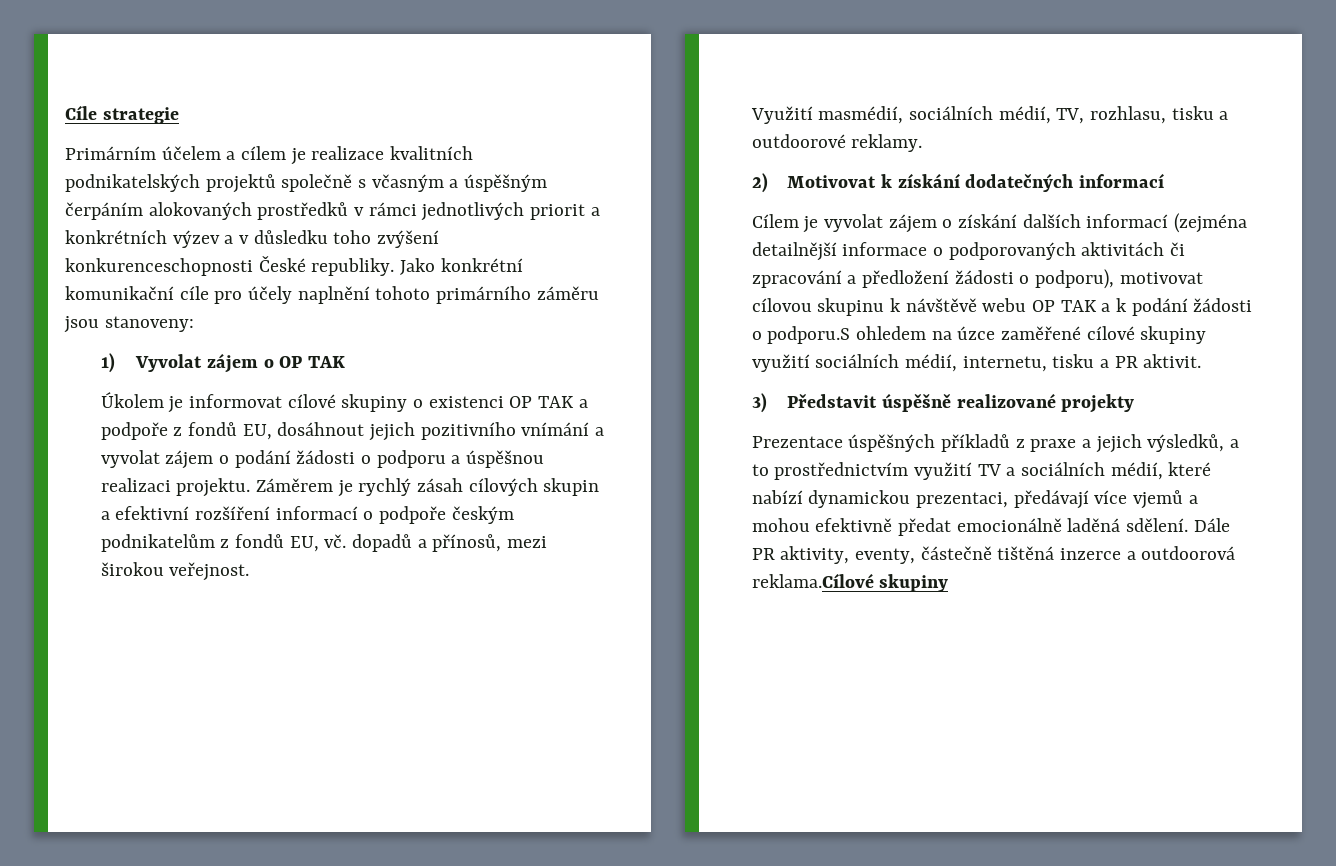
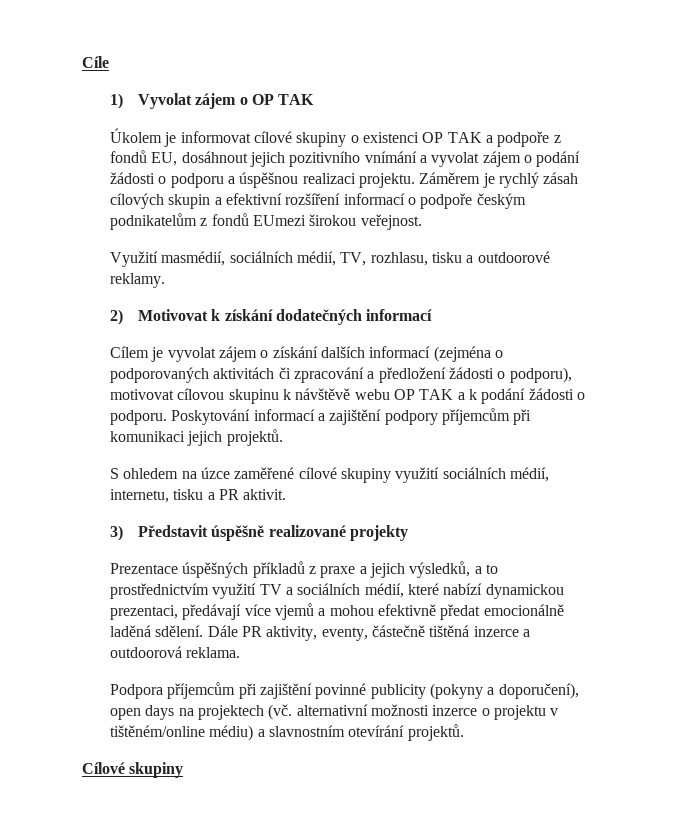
[102,107,179,124] [65,146,474,165] [65,174,548,193] [65,202,600,221] [65,230,440,248] [65,256,523,276] [65,286,599,304] [64,316,194,333] strategie // Primárním účelem a cílem je realizace kvalitních podnikatelských projektů společně s včasným a úspěšným čerpáním alokovaných prostředků v rámci jednotlivých priorit a konkrétních výzev a v důsledku toho zvýšení konkurenceschopnosti České republiky. Jako konkrétní komunikační cíle pro účely naplnění tohoto primárního záměru jsou stanoveny: -> (109, 62) none
[289,534,547,552] EU, vč. dopadů a přínosů, mezi -> [253,215,307,226] EUmezi
[751,242,928,261] detailnější informace -> (491, 354) none
[767,326,851,344] podporu.S -> [110,408,532,425] [110,429,283,446] [110,468,120,479] podporu. Poskytování informací a zajištění podpory příjemcům při komunikaci jejich projektů. // S
[751,573,874,588] reklama.Cílové -> [186,647,241,658] [110,682,579,699] [110,704,559,720] [110,724,464,741] [82,762,125,774] reklama. // Podpora příjemcům při zajištění povinné publicity (pokyny a doporučení), open days na projektech (vč. alternativní možnosti inzerce o projektu v tištěném/online médiu) a slavnostním otevírání projektů. // Cílové

